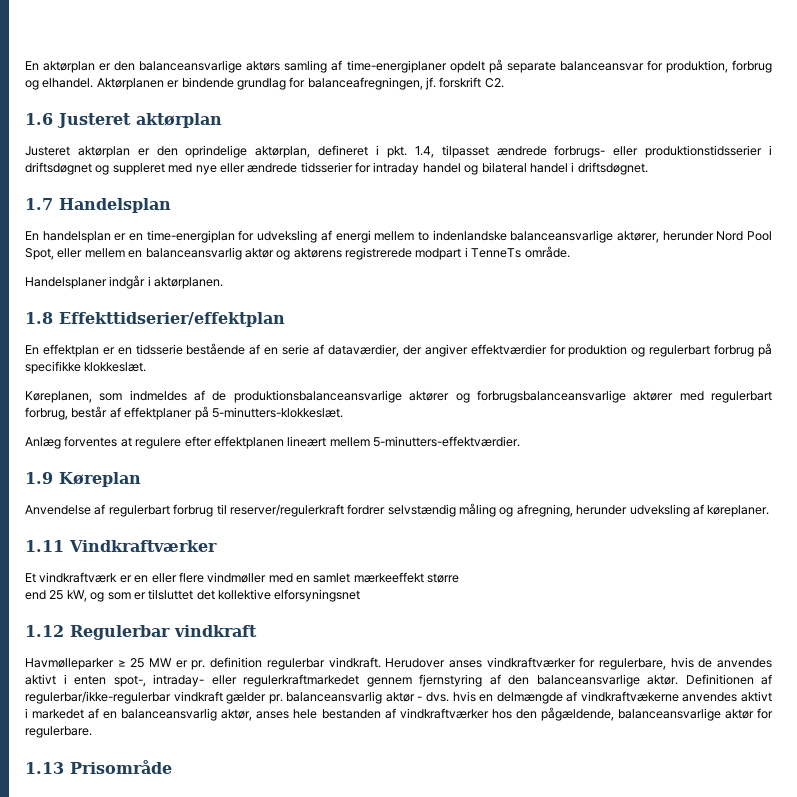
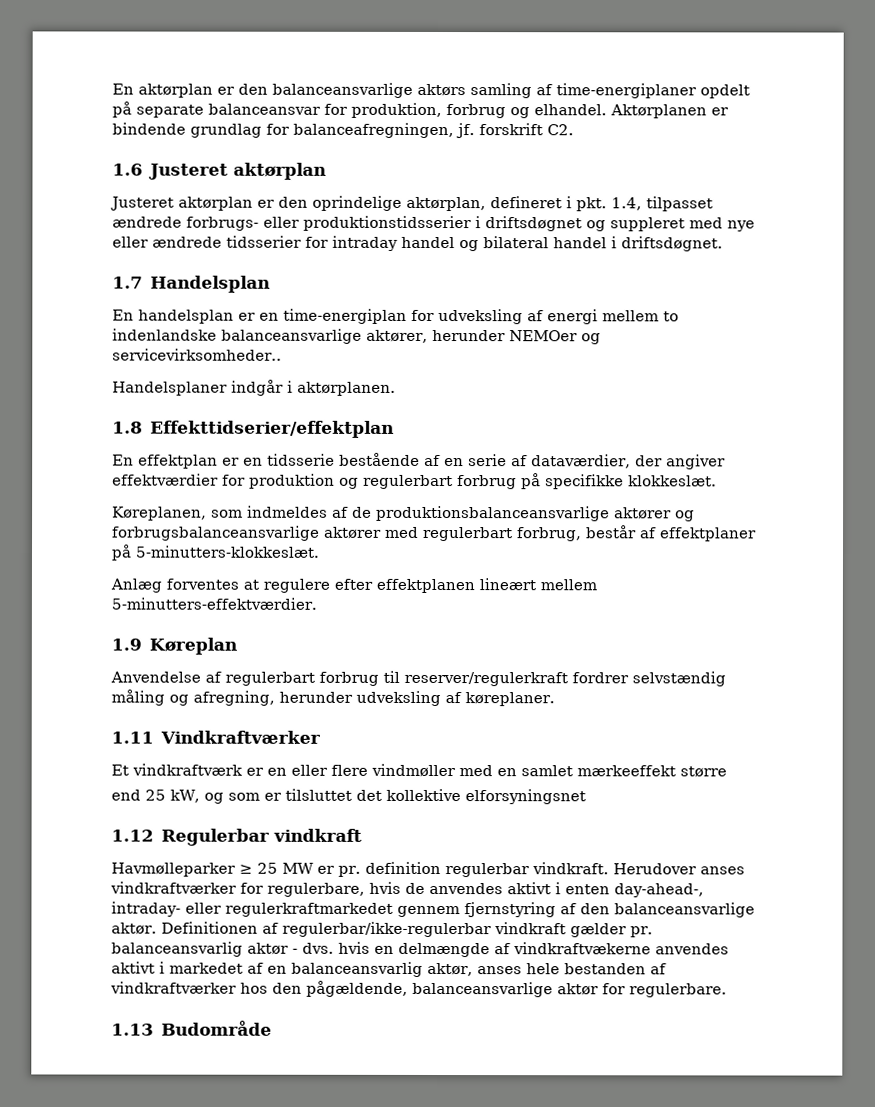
[716,231,772,241] [25,246,570,260] Nord Pool Spot, eller mellem en balanceansvarlig aktør og aktørens registrerede modpart i TenneTs område. -> [508,330,601,345] [112,348,282,361] NEMOer og servicevirksomheder..
[113,675,146,687] spot-, -> [614,883,704,898] day-ahead-,
[70,760,173,774] Prisområde -> [160,1020,272,1036] Budområde

